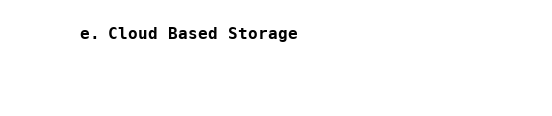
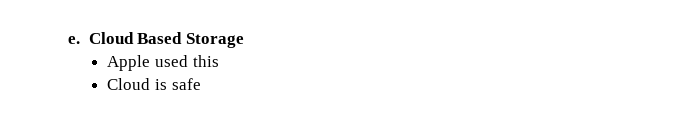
(298, 34) none -> [107,55,219,71] [107,78,201,90] // Apple used this // Cloud is safe

